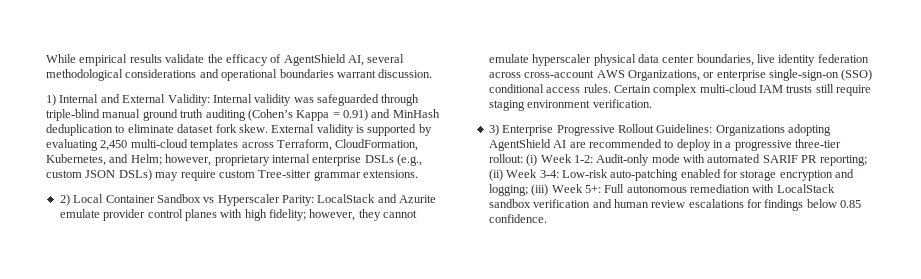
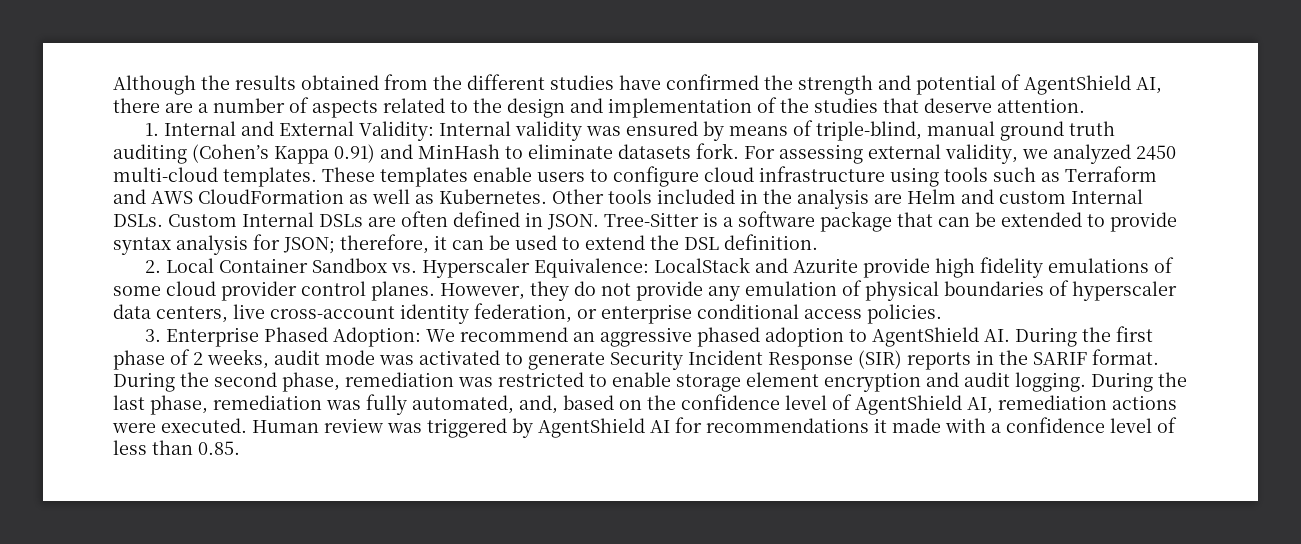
[46,54,405,66] [46,69,433,81] [46,94,56,106] While empirical results validate the efficacy of AgentShield AI, several methodological considerations and operational boundaries warrant discussion. // 1) -> [113,74,1162,95] [113,97,1085,118] [145,123,160,136] Although the results obtained from the different studies have confirmed the strength and potential of AgentShield AI, there are a number of aspects related to the design and implementation of the studies that deserve attention. // 1.
[317,94,420,106] [46,109,100,121] safeguarded through triple-blind -> [626,120,923,141] ensured by means of triple-blind,
[332,112,340,118] = -> (329, 155) none
[46,124,113,136] deduplication -> (500, 151) none
[177,124,432,136] [46,139,419,151] [46,154,422,166] [46,169,418,181] [59,194,437,206] [59,209,418,221] [488,54,869,66] [488,69,873,81] [488,84,872,96] [488,99,652,111] [488,124,831,136] [488,139,842,151] [488,154,867,166] [488,169,855,181] [488,184,835,196] [488,199,862,211] [488,214,547,223] dataset fork skew. External validity is supported by evaluating 2,450 multi-cloud templates across Terraform, CloudFormation, Kubernetes, and Helm; however, proprietary internal enterprise DSLs (e.g., custom JSON DSLs) may require custom Tree-sitter grammar extensions. // 2) Local Container Sandbox vs Hyperscaler Parity: LocalStack and Azurite emulate provider control planes with high fidelity; however, they cannot emulate hyperscaler physical data center boundaries, live identity federation across cross-account AWS Organizations, or enterprise single-sign-on (SSO) conditional access rules. Certain complex multi-cloud IAM trusts still require staging environment verification. // 3) Enterprise Progressive Rollout Guidelines: Organizations adopting AgentShield AI are recommended to deploy in a progressive three-tier rollout: (i) Week 1-2: Audit-only mode with automated SARIF PR reporting; (ii) Week 3-4: Low-risk auto-patching enabled for storage encryption and logging; (iii) Week 5+: Full autonomous remediation with LocalStack sandbox verification and human review escalations for findings below 0.85 confidence. -> [618,143,1176,164] [113,166,1157,187] [113,189,1143,209] [113,211,1177,232] [113,234,818,255] [145,257,1175,278] [113,280,1177,301] [113,303,942,324] [145,326,1154,347] [113,349,1159,370] [113,372,1187,392] [113,394,1177,415] [112,417,1177,438] [113,440,240,455] datasets fork. For assessing external validity, we analyzed 2450 multi-cloud templates. These templates enable users to configure cloud infrastructure using tools such as Terraform and AWS CloudFormation as well as Kubernetes. Other tools included in the analysis are Helm and custom Internal DSLs. Custom Internal DSLs are often defined in JSON. Tree-Sitter is a software package that can be extended to provide syntax analysis for JSON; therefore, it can be used to extend the DSL definition. // 2. Local Container Sandbox vs. Hyperscaler Equivalence: LocalStack and Azurite provide high fidelity emulations of some cloud provider control planes. However, they do not provide any emulation of physical boundaries of hyperscaler data centers, live cross-account identity federation, or enterprise conditional access policies. // 3. Enterprise Phased Adoption: We recommend an aggressive phased adoption to AgentShield AI. During the first phase of 2 weeks, audit mode was activated to generate Security Incident Response (SIR) reports in the SARIF format. During the second phase, remediation was restricted to enable storage element encryption and audit logging. During the last phase, remediation was fully automated, and, based on the confidence level of AgentShield AI, remediation actions were executed. Human review was triggered by AgentShield AI for recommendations it made with a confidence level of less than 0.85.

